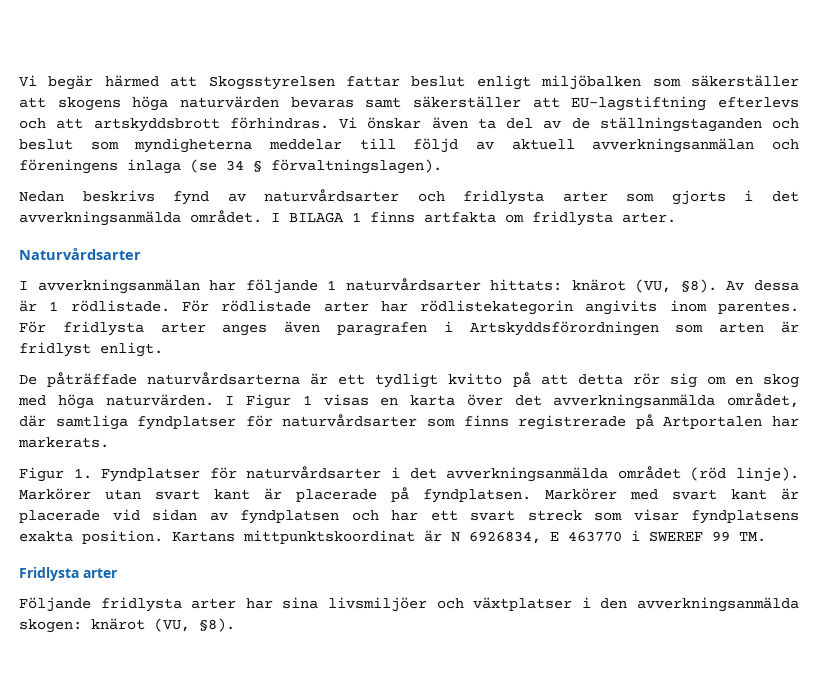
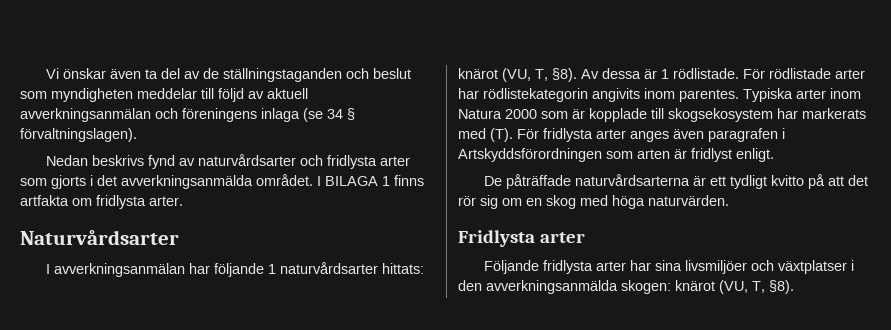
[19,75,799,90] [19,96,799,111] [19,117,357,132] Vi begär härmed att Skogsstyrelsen fattar beslut enligt miljöbalken som säkerställer att skogens höga naturvärden bevaras samt säkerställer att EU-lagstiftning efterlevs och att artskyddsbrott förhindras. Vi -> [46,68,60,79] Vi
[134,138,253,153] myndigheterna -> [51,88,133,102] myndigheten
(672, 286) none -> [535,69,548,81] T,
(799, 307) none -> [743,88,861,102] [458,108,866,122] [458,128,513,142] Typiska arter inom Natura 2000 som är kopplade till skogsekosystem har markerats med (T).
[577,374,623,385] detta -> [848,175,869,186] det
[225,393,799,409] [19,414,800,430] [18,437,109,448] [19,466,800,482] [19,487,799,503] [19,509,799,524] [19,530,766,544] I Figur 1 visas en karta över det avverkningsanmälda området, där samtliga fyndplatser för naturvårdsarter som finns registrerade på Artportalen har markerats. // Figur 1. Fyndplatser för naturvårdsarter i det avverkningsanmälda området (röd linje). Markörer utan svart kant är placerade på fyndplatsen. Markörer med svart kant är placerade vid sidan av fyndplatsen och har ett svart streck som visar fyndplatsens exakta position. Kartans mittpunktskoordinat är N 6926834, E 463770 i SWEREF 99 TM. -> (729, 200) none
(190, 625) none -> [752,281,765,293] T,

